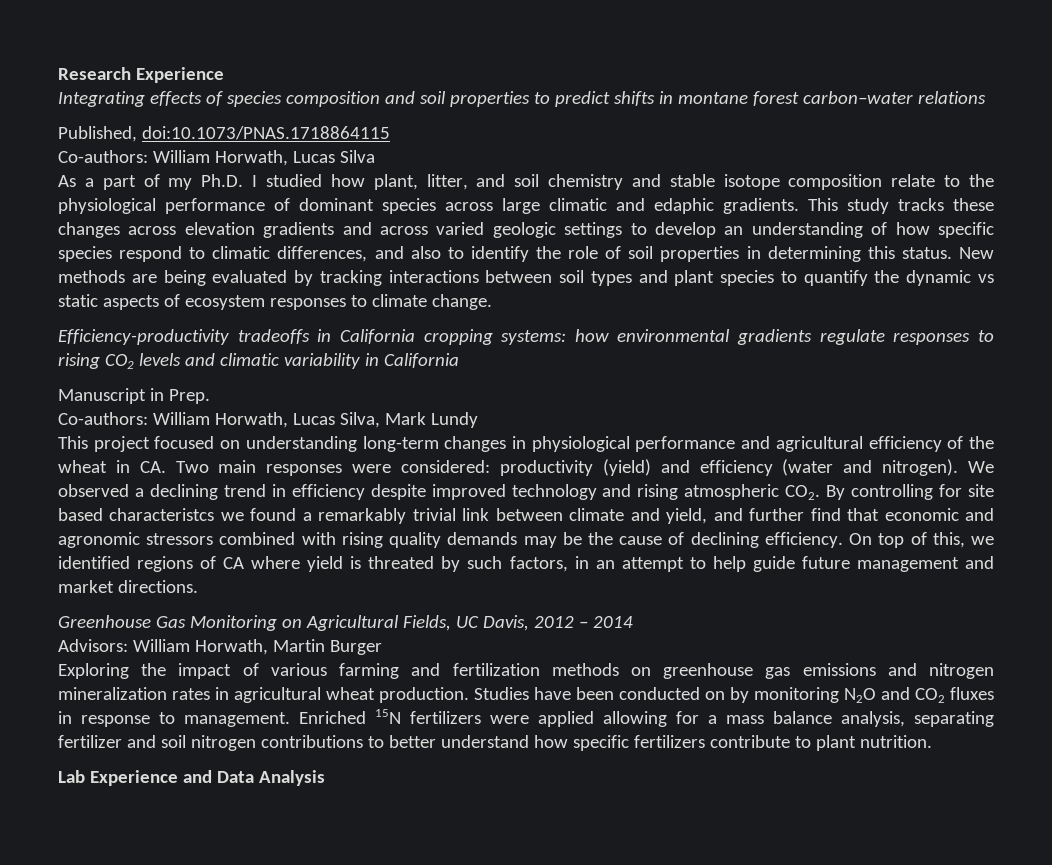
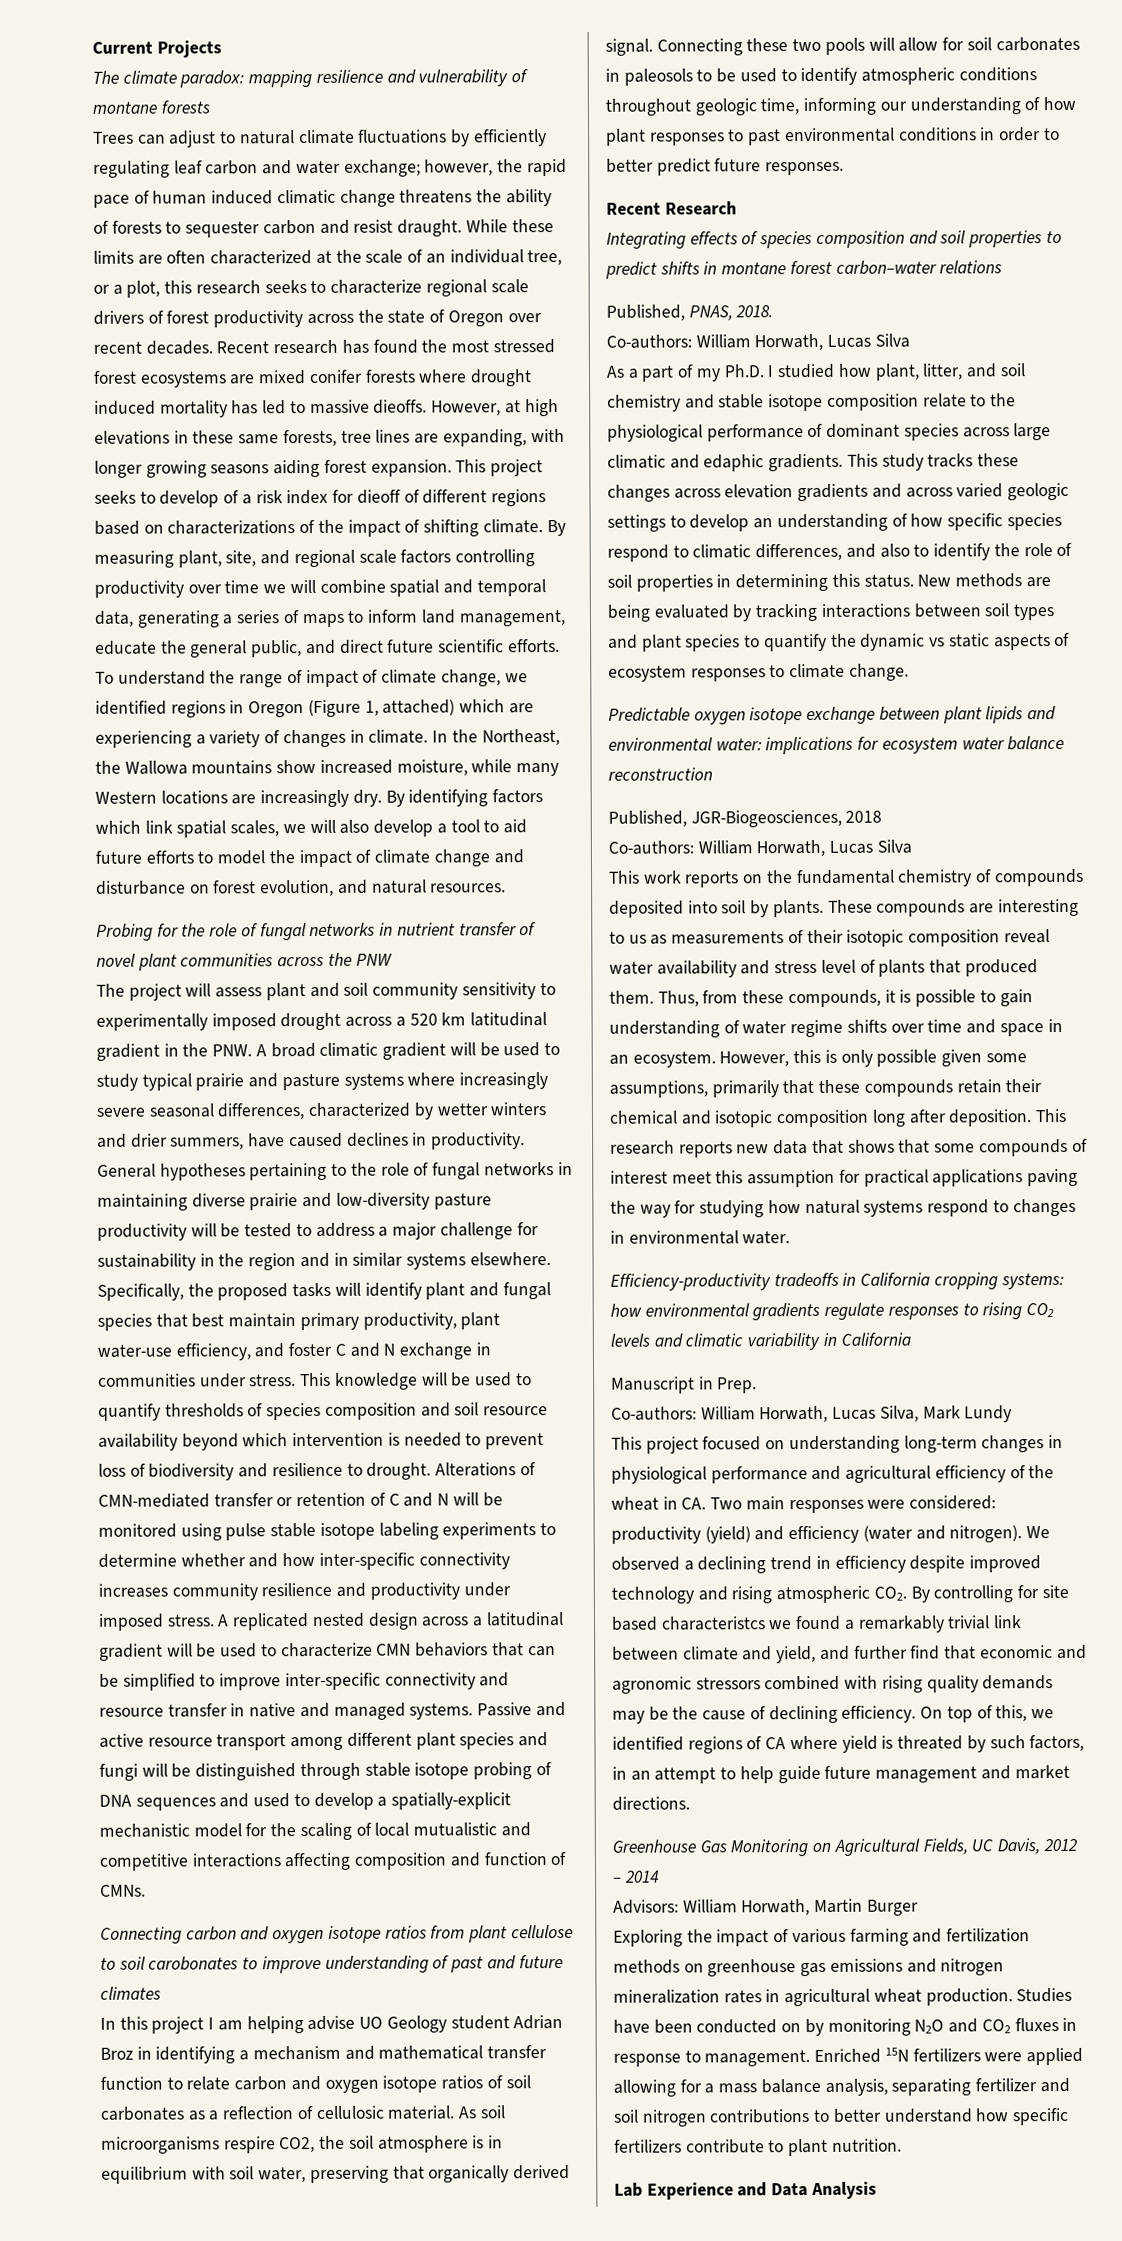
(58, 73) none -> [92,40,222,58] [92,69,529,88] [92,100,210,114] [93,129,547,148] [93,158,567,178] [93,189,552,208] [93,219,554,238] [93,249,563,266] [93,279,529,298] [93,309,542,328] [93,339,555,355] [93,369,533,388] [94,399,559,418] [94,428,565,447] [94,459,544,478] [94,489,546,508] [94,519,566,537] [94,549,536,568] [94,579,546,598] [94,609,566,628] [95,639,560,658] [95,669,528,688] [95,699,534,718] [95,729,560,748] [95,759,560,777] [95,789,544,808] [95,819,527,838] [95,849,524,868] [96,879,507,897] [96,922,537,941] [96,952,393,971] [96,982,556,1001] [96,1012,548,1031] [96,1042,560,1061] [96,1072,549,1091] [96,1102,547,1120] [97,1132,526,1150] [97,1161,573,1181] [97,1192,492,1211] [97,1222,539,1241] [97,1252,551,1271] [97,1282,551,1301] [97,1312,501,1331] [97,1342,491,1361] [98,1372,532,1390] [98,1402,549,1421] [98,1432,545,1451] [98,1462,536,1481] [98,1492,503,1508] [98,1522,557,1541] [98,1552,510,1570] [98,1582,511,1601] [98,1611,564,1631] [99,1642,556,1661] [99,1672,510,1691] [99,1701,566,1720] [99,1732,549,1751] [99,1762,552,1781] [99,1792,512,1811] [99,1822,531,1841] [99,1851,567,1871] [100,1884,146,1897] [100,1924,573,1944] [100,1955,563,1974] [100,1986,161,2000] [100,2014,564,2034] [100,2045,548,2064] [100,2075,531,2093] [100,2105,506,2121] [101,2135,504,2154] [101,2164,571,2184] [605,36,1080,56] [605,67,1037,86] [605,96,1077,116] [606,127,1060,146] [606,158,845,176] [606,202,661,215] Current Projects // The climate paradox: mapping resilience and vulnerability of montane forests // Trees can adjust to natural climate fluctuations by efficiently regulating leaf carbon and water exchange; however, the rapid pace of human induced climatic change threatens the ability of forests to sequester carbon and resist draught. While these limits are often characterized at the scale of an individual tree, or a plot, this research seeks to characterize regional scale drivers of forest productivity across the state of Oregon over recent decades. Recent research has found the most stressed forest ecosystems are mixed conifer forests where drought induced mortality has led to massive dieoffs. However, at high elevations in these same forests, tree lines are expanding, with longer growing seasons aiding forest expansion. This project seeks to develop of a risk index for dieoff of different regions based on characterizations of the impact of shifting climate. By measuring plant, site, and regional scale factors controlling productivity over time we will combine spatial and temporal data, generating a series of maps to inform land management, educate the general public, and direct future scientific efforts. To understand the range of impact of climate change, we identified regions in Oregon (Figure 1, attached) which are experiencing a variety of changes in climate. In the Northeast, the Wallowa mountains show increased moisture, while many Western locations are increasingly dry. By identifying factors which link spatial scales, we will also develop a tool to aid future efforts to model the impact of climate change and disturbance on forest evolution, and natural resources. // Probing for the role of fungal networks in nutrient transfer of novel plant communities across the PNW // The project will assess plant and soil community sensitivity to experimentally imposed drought across a 520 km latitudinal gradient in the PNW. A broad climatic gradient will be used to study typical prairie and pasture systems where increasingly severe seasonal differences, characterized by wetter winters and drier summers, have caused declines in productivity. General hypotheses pertaining to the role of fungal networks in maintaining diverse prairie and low-diversity pasture productivity will be tested to address a major challenge for sustainability in the region and in similar systems elsewhere. Specifically, the proposed tasks will identify plant and fungal species that best maintain primary productivity, plant water-use efficiency, and foster C and N exchange in communities under stress. This knowledge will be used to quantify thresholds of species composition and soil resource availability beyond which intervention is needed to prevent loss of biodiversity and resilience to drought. Alterations of CMN-mediated transfer or retention of C and N will be monitored using pulse stable isotope labeling experiments to determine whether and how inter-specific connectivity increases community resilience and productivity under imposed stress. A replicated nested design across a latitudinal gradient will be used to characterize CMN behaviors that can be simplified to improve inter-specific connectivity and resource transfer in native and managed systems. Passive and active resource transport among different plant species and fungi will be distinguished through stable isotope probing of DNA sequences and used to develop a spatially-explicit mechanistic model for the scaling of local mutualistic and competitive interactions affecting composition and function of CMNs. // Connecting carbon and oxygen isotope ratios from plant cellulose to soil carobonates to improve understanding of past and future climates // In this project I am helping advise UO Geology student Adrian Broz in identifying a mechanism and mathematical transfer function to relate carbon and oxygen isotope ratios of soil carbonates as a reflection of cellulosic material. As soil microorganisms respire CO2, the soil atmosphere is in equilibrium with soil water, preserving that organically derived signal. Connecting these two pools will allow for soil carbonates in paleosols to be used to identify atmospheric conditions throughout geologic time, informing our understanding of how plant responses to past environmental conditions in order to better predict future responses. // Recent
[135,67,224,83] Experience -> (737, 208) none
[141,126,390,140] doi:10.1073/PNAS.1718864115 -> [688,305,774,321] PNAS, 2018.
(492, 302) none -> [608,706,1057,725] [608,735,1065,755] [608,767,713,781] [608,809,883,828] [608,839,912,857] [608,868,1084,888] [609,898,1079,918] [609,929,1050,947] [609,959,1038,978] [609,989,1033,1008] [609,1018,1063,1038] [609,1049,1027,1068] [609,1079,1043,1098] [609,1108,1068,1128] [610,1138,1088,1158] [610,1168,1079,1188] [610,1198,1076,1218] [610,1230,791,1245] // Predictable oxygen isotope exchange between plant lipids and environmental water: implications for ecosystem water balance reconstruction // Published, JGR-Biogeosciences, 2018 // Co-authors: William Horwath, Lucas Silva // This work reports on the fundamental chemistry of compounds deposited into soil by plants. These compounds are interesting to us as measurements of their isotopic composition reveal water availability and stress level of plants that produced them. Thus, from these compounds, it is possible to gain understanding of water regime shifts over time and space in an ecosystem. However, this is only possible given some assumptions, primarily that these compounds retain their chemical and isotopic composition long after deposition. This research reports new data that shows that some compounds of interest meet this assumption for practical applications paving the way for studying how natural systems respond to changes in environmental water.

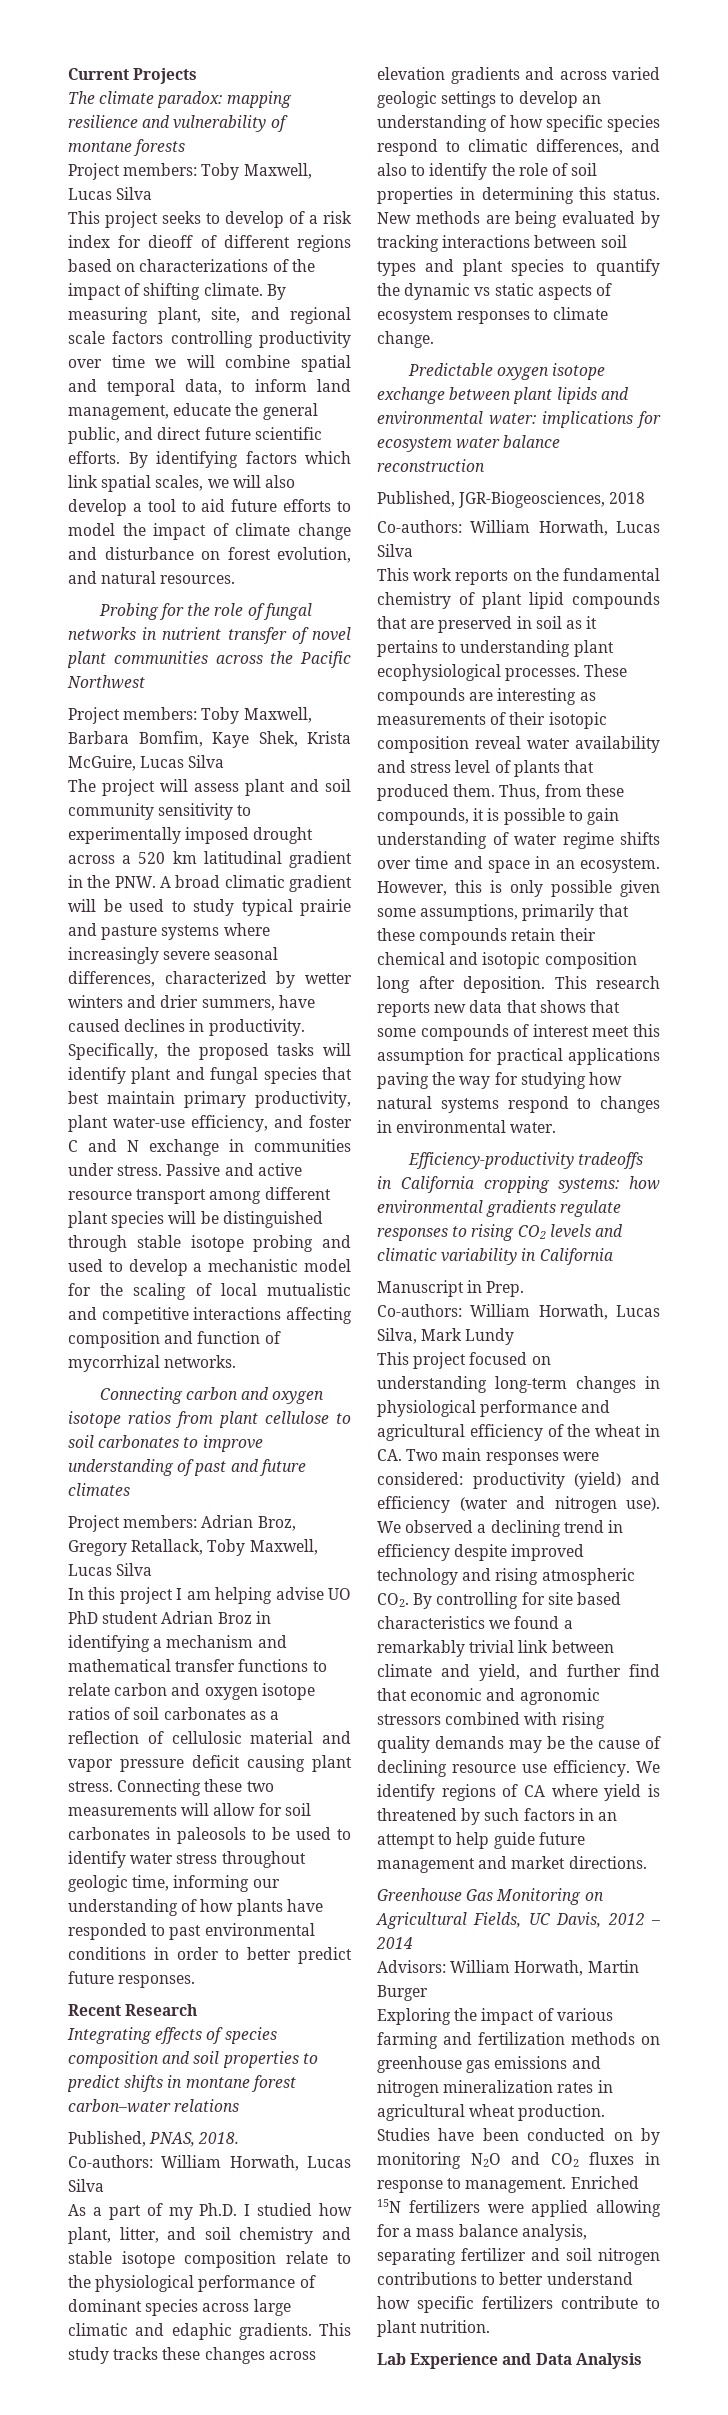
[93,129,547,148] [93,158,567,178] [93,189,552,208] [93,219,554,238] [93,249,563,266] [93,279,529,298] [93,309,542,328] [93,339,555,355] [93,369,533,388] [94,399,559,418] [94,428,565,447] [94,459,452,478] Trees can adjust to natural climate fluctuations by efficiently regulating leaf carbon and water exchange; however, the rapid pace of human induced climatic change threatens the ability of forests to sequester carbon and resist draught. While these limits are often characterized at the scale of an individual tree, or a plot, this research seeks to characterize regional scale drivers of forest productivity across the state of Oregon over recent decades. Recent research has found the most stressed forest ecosystems are mixed conifer forests where drought induced mortality has led to massive dieoffs. However, at high elevations in these same forests, tree lines are expanding, with longer growing seasons aiding forest expansion. -> [68,163,312,180] [68,187,153,200] Project members: Toby Maxwell, Lucas Silva //
[136,610,345,628] generating a series of maps -> (222, 387) none
[95,669,528,688] [95,699,534,718] [95,729,560,748] [95,759,560,777] [95,789,382,808] To understand the range of impact of climate change, we identified regions in Oregon (Figure 1, attached) which are experiencing a variety of changes in climate. In the Northeast, the Wallowa mountains show increased moisture, while many Western locations are increasingly dry. -> (120, 457) none
[355,953,393,966] PNW -> [300,651,351,668] [67,675,145,689] [68,707,312,724] [68,731,351,748] [68,755,225,771] Pacific Northwest // Project members: Toby Maxwell, Barbara Bomfim, Kaye Shek, Krista McGuire, Lucas Silva
[97,1161,573,1181] [97,1192,492,1211] [97,1222,539,1241] [97,1252,551,1271] General hypotheses pertaining to the role of fungal networks in maintaining diverse prairie and low-diversity pasture productivity will be tested to address a major challenge for sustainability in the region and in similar systems elsewhere. -> (305, 1027) none
[300,1372,532,1390] [98,1402,549,1421] [98,1432,545,1451] [98,1462,536,1481] [98,1492,503,1508] [98,1522,557,1541] [98,1552,510,1570] [98,1582,511,1601] [98,1611,564,1631] [99,1642,556,1661] [99,1672,510,1691] [99,1702,474,1720] This knowledge will be used to quantify thresholds of species composition and soil resource availability beyond which intervention is needed to prevent loss of biodiversity and resilience to drought. Alterations of CMN-mediated transfer or retention of C and N will be monitored using pulse stable isotope labeling experiments to determine whether and how inter-specific connectivity increases community resilience and productivity under imposed stress. A replicated nested design across a latitudinal gradient will be used to characterize CMN behaviors that can be simplified to improve inter-specific connectivity and resource transfer in native and managed systems. -> (163, 1170) none
[518,1732,549,1747] [99,1763,138,1781] and fungi -> (165, 1219) none
[535,1762,552,1776] [99,1794,216,1811] of DNA sequences -> (314, 1243) none
[391,1792,512,1810] spatially-explicit -> (203, 1267) none
[100,1884,146,1897] CMNs. -> [68,1355,237,1372] mycorrhizal networks.
[148,1956,239,1971] carobonates -> [98,1435,180,1448] carbonates
(161, 1993) none -> [68,1515,296,1532] [68,1539,318,1556] [68,1563,153,1576] // Project members: Adrian Broz, Gregory Retallack, Toby Maxwell, Lucas Silva
[386,2015,447,2033] Geology -> [68,1611,98,1624] PhD
[100,2076,163,2090] function -> [238,1659,309,1672] functions
[387,2105,506,2120] [101,2135,504,2154] [101,2164,571,2184] [605,38,653,56] material. As soil microorganisms respire CO2, the soil atmosphere is in equilibrium with soil water, preserving that organically derived signal. -> [250,1731,351,1744] [68,1755,352,1772] [68,1781,113,1792] material and vapor pressure deficit causing plant stress.
[824,37,865,55] pools -> [68,1805,177,1816] measurements
[861,67,1037,85] atmospheric conditions -> [130,1853,218,1864] water stress
[606,128,725,146] plant responses -> [236,1899,323,1916] [68,1923,147,1940] plants have responded
[993,868,1084,887] [609,899,824,918] compounds deposited into soil by plants. -> [482,592,660,609] [377,616,598,633] [377,640,614,657] [377,664,581,681] plant lipid compounds that are preserved in soil as it pertains to understanding plant ecophysiological processes.
[609,931,647,944] to us -> (577, 696) none
[949,1525,1023,1543] nitrogen). -> [554,1496,660,1513] nitrogen use).
[660,1616,766,1631] characteristcs -> [377,1616,485,1629] characteristics
[841,1705,1054,1723] [612,1736,684,1751] efficiency. On top of this, we identified -> [452,1760,660,1777] [377,1784,435,1801] resource use efficiency. We identify
[897,1735,964,1750] threated -> [377,1808,457,1821] threatened
[1029,1734,1085,1752] factors, -> [523,1808,575,1821] factors

